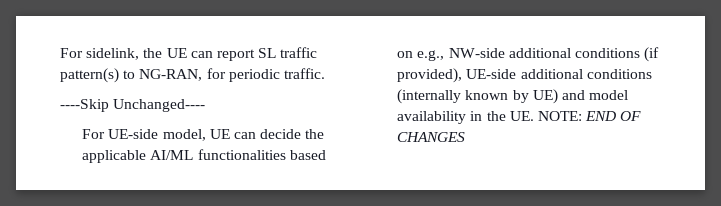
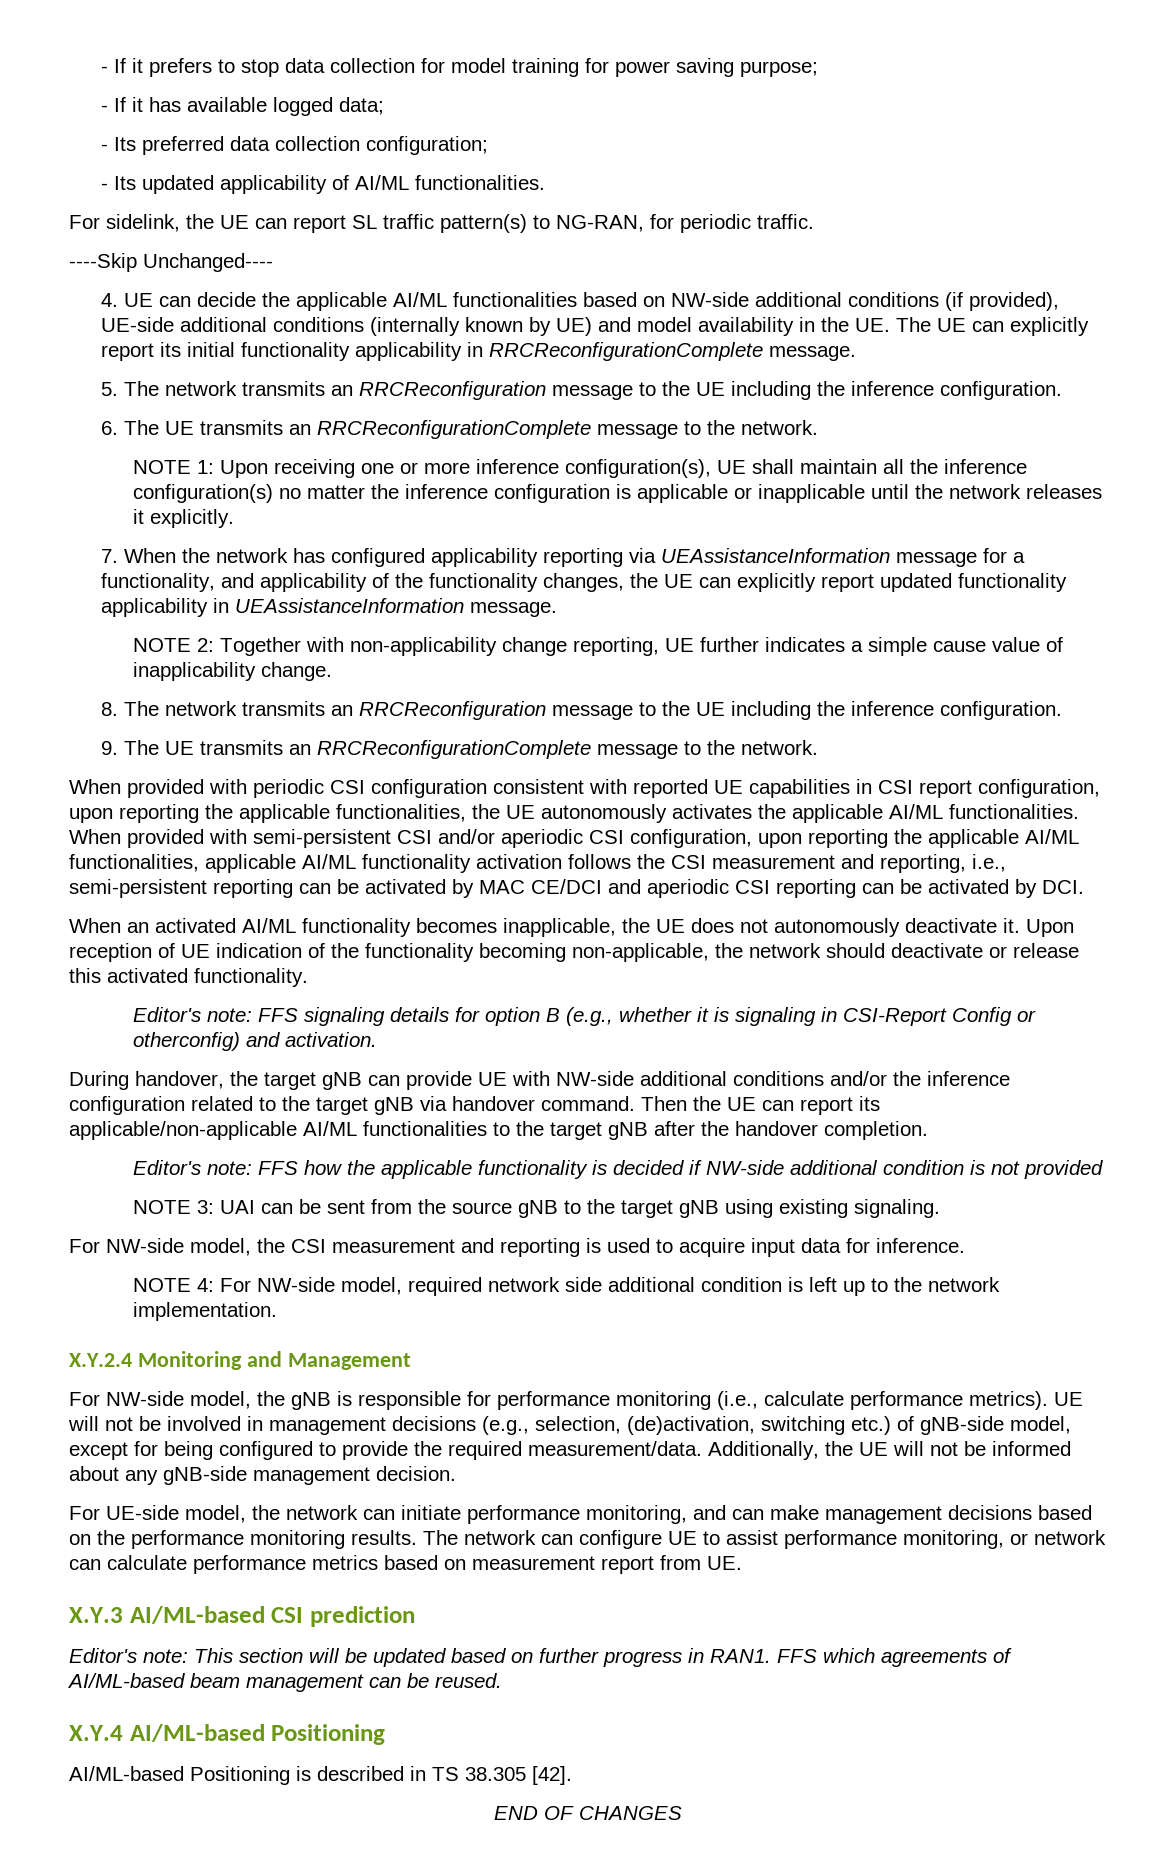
(60, 53) none -> [100,58,818,77] [100,97,384,116] [100,136,488,155] [100,175,545,194] - If it prefers to stop data collection for model training for power saving purpose; // - If it has available logged data; // - Its preferred data collection configuration; // - Its updated applicability of AI/ML functionalities. //
[82,129,206,141] For UE-side model, -> [100,293,118,307] 4.
[417,50,445,61] e.g., -> (665, 301) none
[538,111,583,121] NOTE: -> [895,317,1089,336] [100,342,856,361] [100,381,1062,400] [100,420,818,439] [132,459,1027,478] [132,484,1102,503] [132,509,234,528] [100,548,1025,567] [100,573,1067,592] [100,598,557,617] [132,637,1063,656] [132,662,332,681] [100,701,1062,720] [100,740,818,759] [69,779,1100,798] [69,804,1079,823] [69,829,1079,848] [69,854,1006,873] [69,879,1084,898] [69,918,1074,937] [69,943,1079,962] [69,968,308,987] [132,1007,1036,1026] [132,1032,377,1051] [69,1071,1010,1090] [69,1096,880,1115] [69,1121,928,1140] [132,1160,1103,1179] [132,1199,940,1218] [69,1238,965,1257] [132,1277,1000,1296] [132,1302,277,1321] [69,1351,411,1370] [69,1391,1083,1410] [68,1416,1071,1435] [69,1441,1071,1460] [69,1466,456,1485] [69,1505,1092,1524] [69,1530,1106,1549] [69,1555,742,1574] [69,1606,415,1627] [69,1648,1012,1667] [67,1673,502,1692] [69,1724,386,1745] [69,1766,572,1785] The UE can explicitly report its initial functionality applicability in RRCReconfigurationComplete message. // 5. The network transmits an RRCReconfiguration message to the UE including the inference configuration. // 6. The UE transmits an RRCReconfigurationComplete message to the network. // NOTE 1: Upon receiving one or more inference configuration(s), UE shall maintain all the inference configuration(s) no matter the inference configuration is applicable or inapplicable until the network releases it explicitly. // 7. When the network has configured applicability reporting via UEAssistanceInformation message for a functionality, and applicability of the functionality changes, the UE can explicitly report updated functionality applicability in UEAssistanceInformation message. // NOTE 2: Together with non-applicability change reporting, UE further indicates a simple cause value of inapplicability change. // 8. The network transmits an RRCReconfiguration message to the UE including the inference configuration. // 9. The UE transmits an RRCReconfigurationComplete message to the network. // When provided with periodic CSI configuration consistent with reported UE capabilities in CSI report configuration, upon reporting the applicable functionalities, the UE autonomously activates the applicable AI/ML functionalities. When provided with semi-persistent CSI and/or aperiodic CSI configuration, upon reporting the applicable AI/ML functionalities, applicable AI/ML functionality activation follows the CSI measurement and reporting, i.e., semi-persistent reporting can be activated by MAC CE/DCI and aperiodic CSI reporting can be activated by DCI. // When an activated AI/ML functionality becomes inapplicable, the UE does not autonomously deactivate it. Upon reception of UE indication of the functionality becoming non-applicable, the network should deactivate or release this activated functionality. // Editor's note: FFS signaling details for option B (e.g., whether it is signaling in CSI-Report Config or otherconfig) and activation. // During handover, the target gNB can provide UE with NW-side additional conditions and/or the inference configuration related to the target gNB via handover command. Then the UE can report its applicable/non-applicable AI/ML functionalities to the target gNB after the handover completion. // Editor's note: FFS how the applicable functionality is decided if NW-side additional condition is not provided // NOTE 3: UAI can be sent from the source gNB to the target gNB using existing signaling. // For NW-side model, the CSI measurement and reporting is used to acquire input data for inference. // NOTE 4: For NW-side model, required network side additional condition is left up to the network implementation. // X.Y.2.4 Monitoring and Management // For NW-side model, the gNB is responsible for performance monitoring (i.e., calculate performance metrics). UE will not be involved in management decisions (e.g., selection, (de)activation, switching etc.) of gNB-side model, except for being configured to provide the required measurement/data. Additionally, the UE will not be informed about any gNB-side management decision. // For UE-side model, the network can initiate performance monitoring, and can make management decisions based on the performance monitoring results. The network can configure UE to assist performance monitoring, or network can calculate performance metrics based on measurement report from UE. // X.Y.3 AI/ML-based CSI prediction // Editor's note: This section will be updated based on further progress in RAN1. FFS which agreements of AI/ML-based beam management can be reused. // X.Y.4 AI/ML-based Positioning // AI/ML-based Positioning is described in TS 38.305 [42]. //

